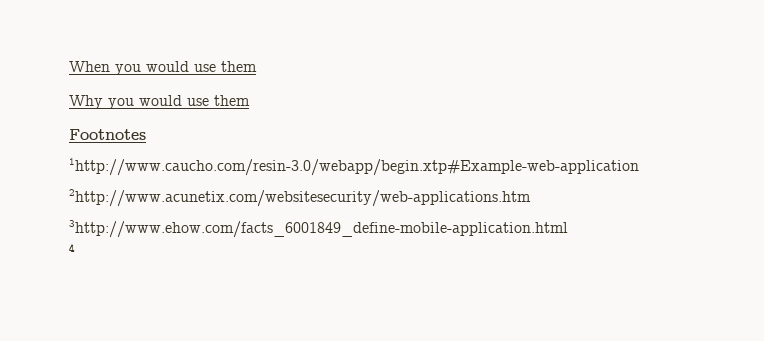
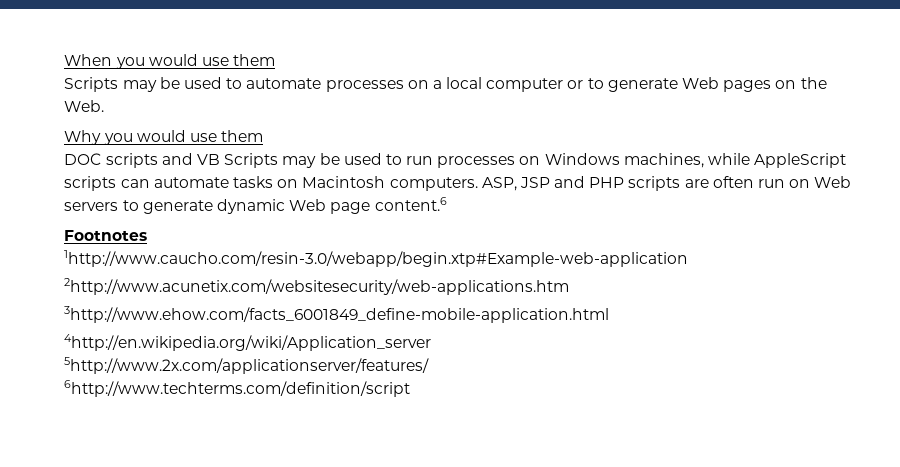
(258, 66) none -> [64,77,827,92] [64,100,105,112] // Scripts may be used to automate processes on a local computer or to generate Web pages on the Web.
(251, 100) none -> [64,153,847,168] [64,176,852,191] [64,197,447,214] // DOC scripts and VB Scripts may be used to run processes on Windows machines, while AppleScript scripts can automate tasks on Macintosh computers. ASP, JSP and PHP scripts are often run on Web servers to generate dynamic Web page content.6
[69,243,76,252] 4 -> [64,334,432,351] [64,357,430,374] [64,380,411,397] 4http://en.wikipedia.org/wiki/Application_server // 5http://www.2x.com/applicationserver/features/ // 6http://www.techterms.com/definition/script

